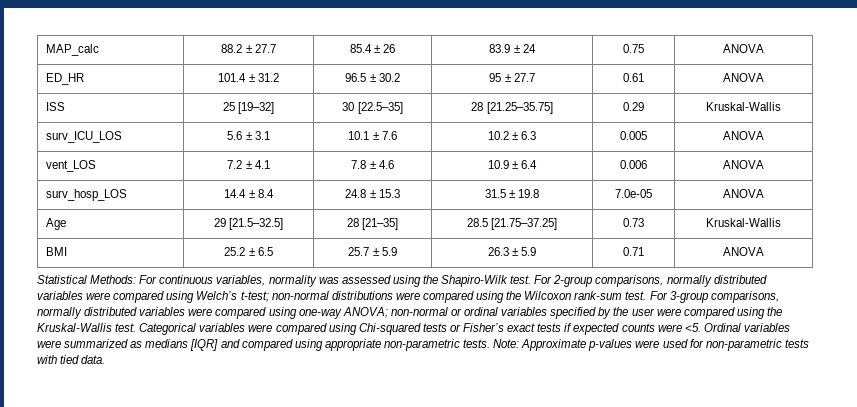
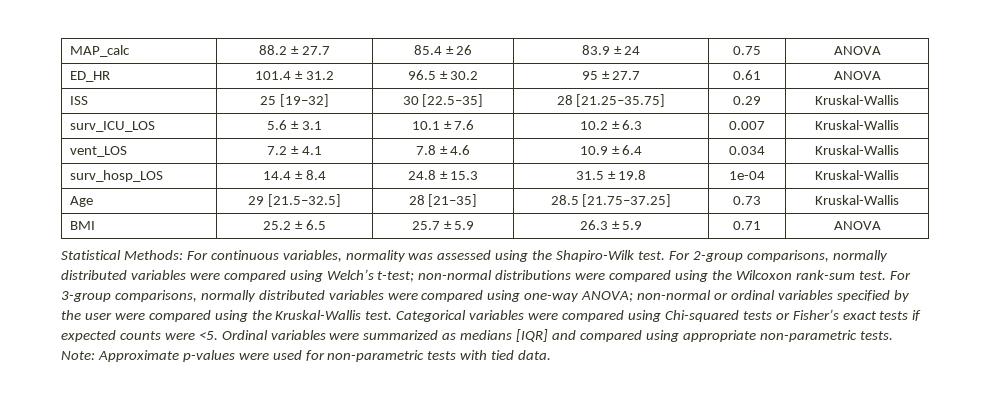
[620,131,647,140] [723,131,764,140] 0.005 | ANOVA -> [729,121,765,130] [815,120,899,130] 0.007 | Kruskal-Wallis
[620,160,647,169] [723,160,764,169] 0.006 | ANOVA -> [729,146,765,155] [815,145,899,155] 0.034 | Kruskal-Wallis
[615,189,652,198] [723,189,764,198] 7.0e-05 | ANOVA -> [729,171,765,180] [815,170,899,180] 1e-04 | Kruskal-Wallis

